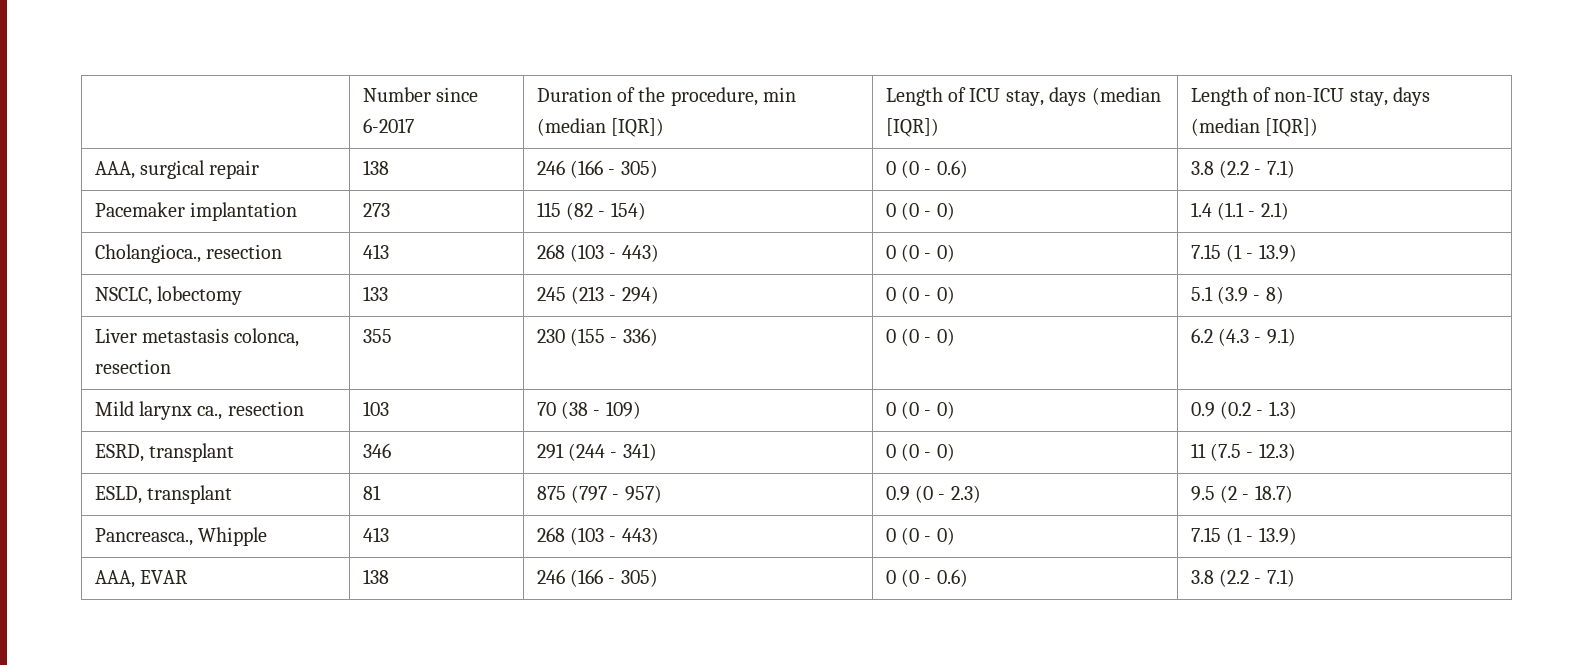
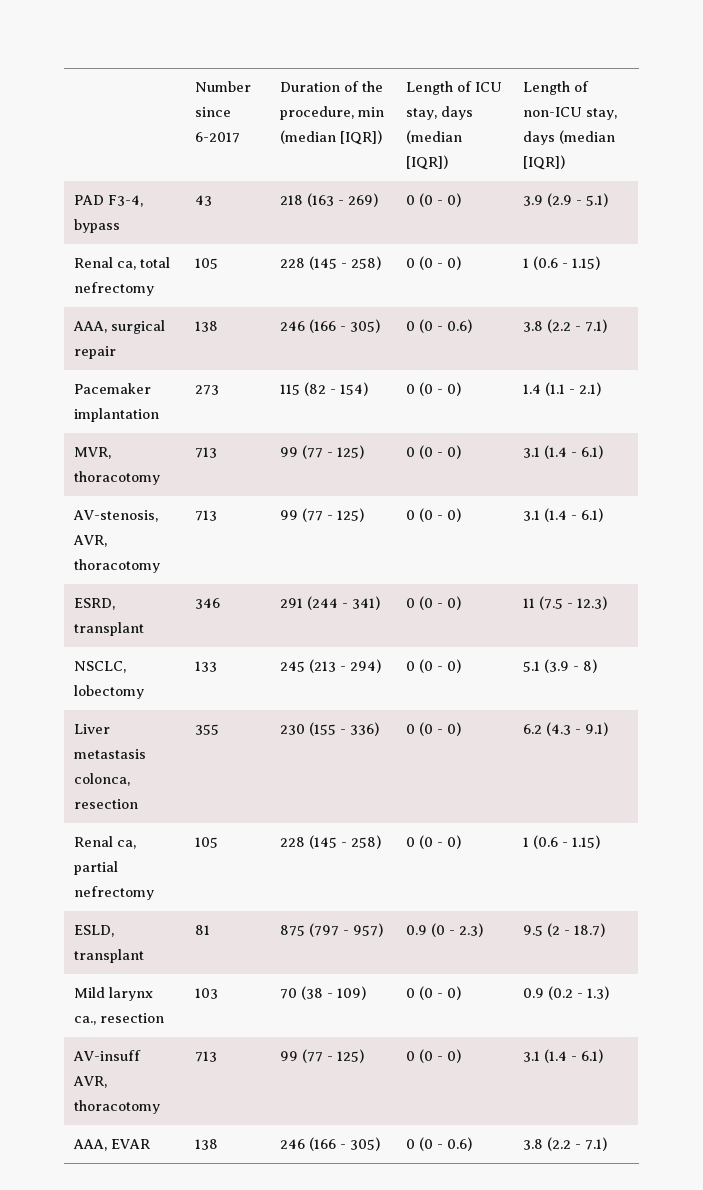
(1318, 127) none -> [73,195,143,207] [73,219,120,233] [194,195,212,206] [279,193,378,207] [405,193,461,207] [522,193,608,207] [73,257,170,270] [73,282,154,296] [194,258,218,269] [279,256,381,270] [405,256,461,270] [522,256,600,270] // PAD F3-4, bypass | 43 | 218 (163 - 269) | 0 (0 - 0) | 3.9 (2.9 - 5.1) // Renal ca, total nefrectomy | 105 | 228 (145 - 258) | 0 (0 - 0) | 1 (0.6 - 1.15)
[94,244,282,263] [362,244,389,259] [536,244,659,262] [885,244,955,262] [1190,244,1297,262] Cholangioca., resection | 413 | 268 (103 - 443) | 0 (0 - 0) | 7.15 (1 - 13.9) -> [73,447,111,459] [73,471,160,485] [194,447,217,458] [279,445,364,459] [405,445,461,459] [522,445,603,459] [72,510,158,522] [72,535,107,547] [73,559,160,573] [194,510,217,521] [279,508,364,522] [405,508,461,522] [522,508,603,522] [73,598,115,610] [73,622,144,636] [194,598,220,609] [279,596,380,610] [405,596,461,610] [522,596,607,610] MVR, thoracotomy | 713 | 99 (77 - 125) | 0 (0 - 0) | 3.1 (1.4 - 6.1) // AV-stenosis, AVR, thoracotomy | 713 | 99 (77 - 125) | 0 (0 - 0) | 3.1 (1.4 - 6.1) // ESRD, transplant | 346 | 291 (244 - 341) | 0 (0 - 0) | 11 (7.5 - 12.3)
(1296, 337) none -> [73,836,136,849] [73,861,118,875] [73,886,154,900] [194,837,218,848] [279,835,381,849] [405,835,461,849] [522,835,600,849] [73,925,114,937] [73,949,144,963] [194,925,210,935] [279,923,383,937] [405,923,483,937] [522,923,605,937] // Renal ca, partial nefrectomy | 105 | 228 (145 - 258) | 0 (0 - 0) | 1 (0.6 - 1.15) // ESLD, transplant | 81 | 875 (797 - 957) | 0.9 (0 - 2.3) | 9.5 (2 - 18.7)
[94,443,234,462] [362,443,391,458] [536,443,657,461] [885,443,955,461] [1190,443,1296,461] [94,485,232,504] [362,485,381,500] [536,485,662,503] [885,485,981,503] [1190,485,1293,503] [94,527,267,546] [362,527,389,542] [536,527,659,545] [885,527,955,545] [1190,527,1297,545] ESRD, transplant | 346 | 291 (244 - 341) | 0 (0 - 0) | 11 (7.5 - 12.3) // ESLD, transplant | 81 | 875 (797 - 957) | 0.9 (0 - 2.3) | 9.5 (2 - 18.7) // Pancreasca., Whipple | 413 | 268 (103 - 443) | 0 (0 - 0) | 7.15 (1 - 13.9) -> [72,1050,141,1061] [72,1076,107,1088] [73,1100,160,1114] [194,1051,217,1062] [279,1049,364,1063] [405,1049,461,1063] [522,1049,603,1063] AV-insuff AVR, thoracotomy | 713 | 99 (77 - 125) | 0 (0 - 0) | 3.1 (1.4 - 6.1)

